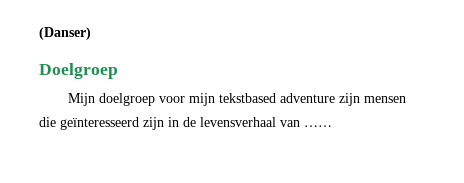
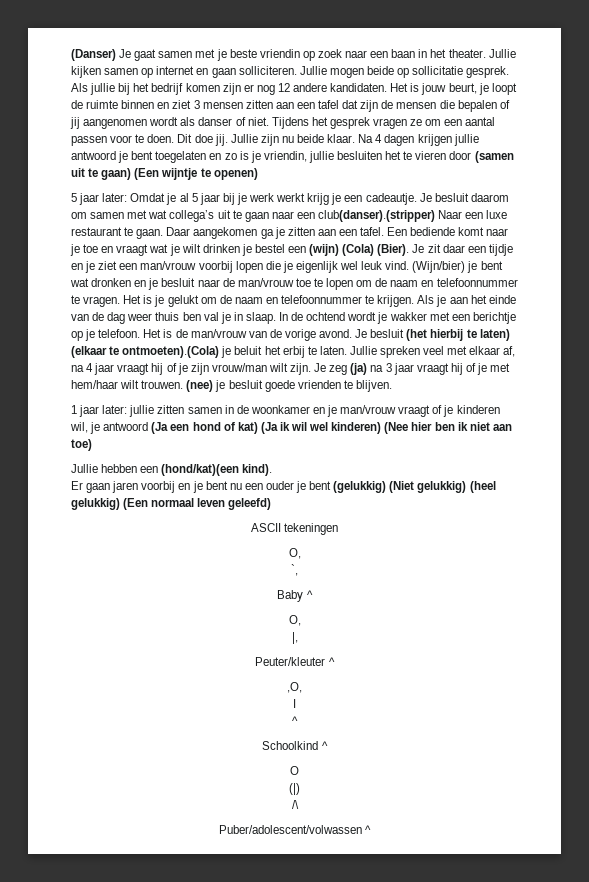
[39,63,118,79] [67,93,406,106] [39,117,332,130] // Doelgroep // Mijn doelgroep voor mijn tekstbased adventure zijn mensen die geïnteresseerd zijn in de levensverhaal van …… -> [119,49,516,61] [71,66,510,78] [71,83,517,95] [71,100,510,112] [70,117,496,129] [71,134,479,146] [71,151,514,163] [71,168,258,180] [71,193,509,205] [71,210,508,222] [71,227,509,239] [70,244,513,256] [71,261,503,273] [70,278,518,290] [71,295,516,307] [71,312,516,324] [71,329,510,341] [71,346,516,358] [71,363,511,375] [71,380,392,392] [71,405,500,417] [70,422,512,434] [71,439,92,451] [71,464,273,476] [71,481,496,493] [71,498,272,510] [250,523,339,535] [288,548,301,559] [291,564,298,576] [277,590,313,602] [288,615,301,626] [291,632,298,644] [255,657,335,666] [287,682,302,693] [293,699,296,708] [292,716,298,725] [262,741,328,750] [290,766,299,775] [289,783,300,795] [291,800,299,809] [218,825,372,834] Je gaat samen met je beste vriendin op zoek naar een baan in het theater. Jullie kijken samen op internet en gaan solliciteren. Jullie mogen beide op sollicitatie gesprek. Als jullie bij het bedrijf komen zijn er nog 12 andere kandidaten. Het is jouw beurt, je loopt de ruimte binnen en ziet 3 mensen zitten aan een tafel dat zijn de mensen die bepalen of jij aangenomen wordt als danser of niet. Tijdens het gesprek vragen ze om een aantal passen voor te doen. Dit doe jij. Jullie zijn nu beide klaar. Na 4 dagen krijgen jullie antwoord je bent toegelaten en zo is je vriendin, jullie besluiten het te vieren door (samen uit te gaan) (Een wijntje te openen) // 5 jaar later: Omdat je al 5 jaar bij je werk werkt krijg je een cadeautje. Je besluit daarom om samen met wat collega’s uit te gaan naar een club(danser).(stripper) Naar een luxe restaurant te gaan. Daar aangekomen ga je zitten aan een tafel. Een bediende komt naar je toe en vraagt wat je wilt drinken je bestel een (wijn) (Cola) (Bier). Je zit daar een tijdje en je ziet een man/vrouw voorbij lopen die je eigenlijk wel leuk vind. (Wijn/bier) je bent wat dronken en je besluit naar de man/vrouw toe te lopen om de naam en telefoonnummer te vragen. Het is je gelukt om de naam en telefoonnummer te krijgen. Als je aan het einde van de dag weer thuis ben val je in slaap. In de ochtend wordt je wakker met een berichtje op je telefoon. Het is de man/vrouw van de vorige avond. Je besluit (het hierbij te laten) (elkaar te ontmoeten).(Cola) je beluit het erbij te laten. Jullie spreken veel met elkaar af, na 4 jaar vraagt hij of je zijn vrouw/man wilt zijn. Je zeg (ja) na 3 jaar vraagt hij of je met hem/haar wilt trouwen. (nee) je besluit goede vrienden te blijven. // 1 jaar later: jullie zitten samen in de woonkamer en je man/vrouw vraagt of je kinderen wil, je antwoord (Ja een hond of kat) (Ja ik wil wel kinderen) (Nee hier ben ik niet aan toe) // Jullie hebben een (hond/kat)(een kind). // Er gaan jaren voorbij en je bent nu een ouder je bent (gelukkig) (Niet gelukkig) (heel gelukkig) (Een normaal leven geleefd) // ASCII tekeningen // O, // `, // Baby ^ // O, // |, // Peuter/kleuter ^ // ,O, // I // ^ // Schoolkind ^ // O // (|) // /\ // Puber/adolescent/volwassen ^

